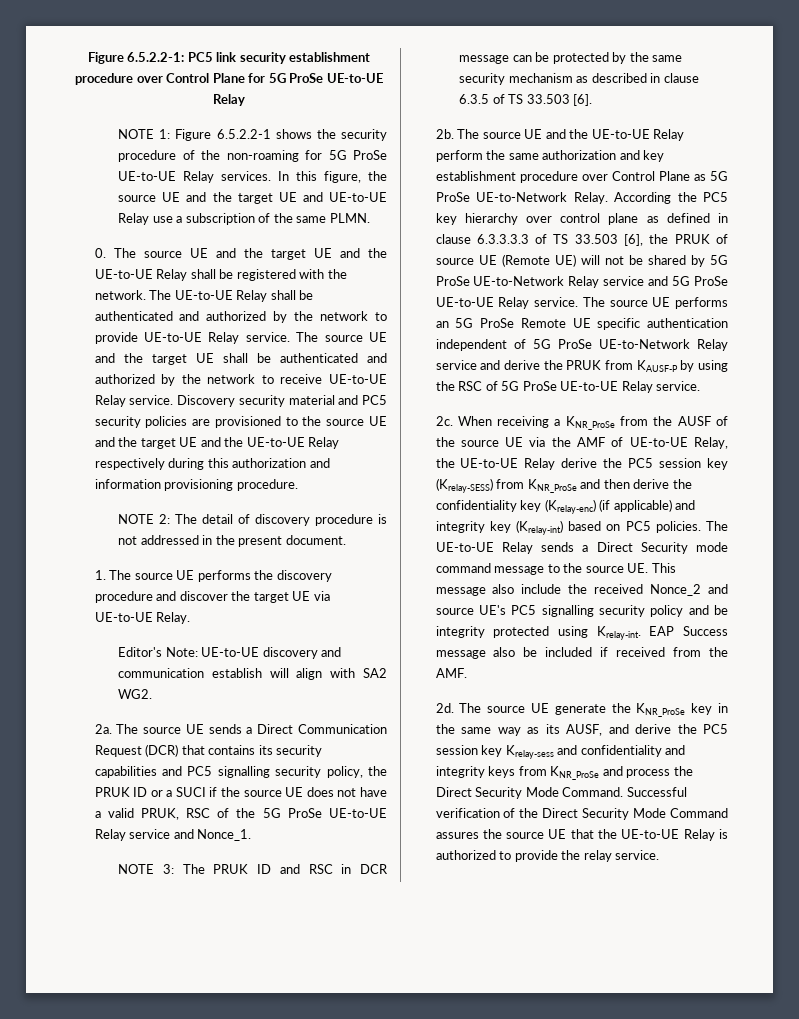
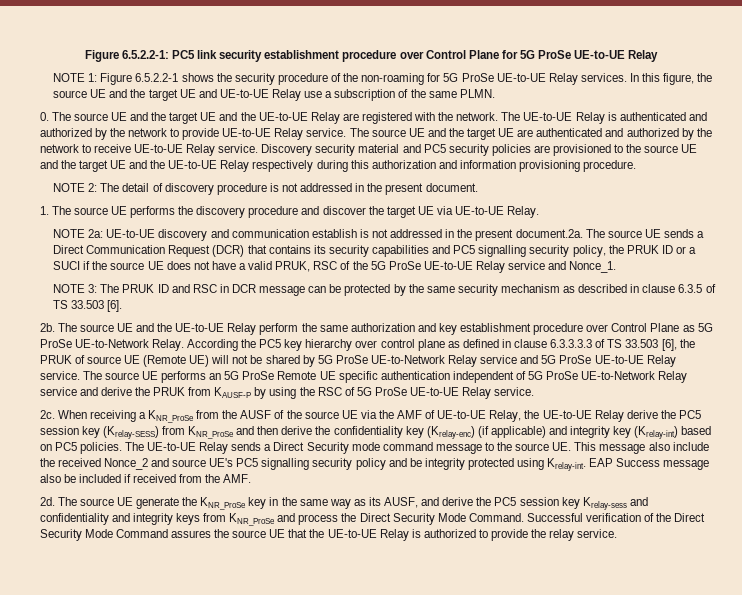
[190,269,234,279] shall be -> [342,113,359,121] are
[270,290,314,300] shall be -> [607,112,617,121] is
[222,353,271,363] shall be -> [517,129,534,137] are
[118,647,198,657] Editor's Note: -> [53,229,104,238] NOTE 2a:
[269,668,387,680] [118,689,153,699] [94,724,112,734] will align with SA2 WG2. // 2a. -> [359,229,583,241] is not addressed in the present document.2a.

